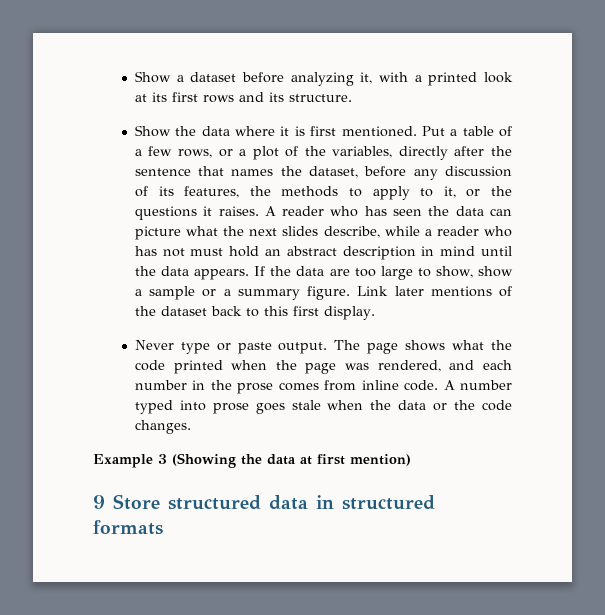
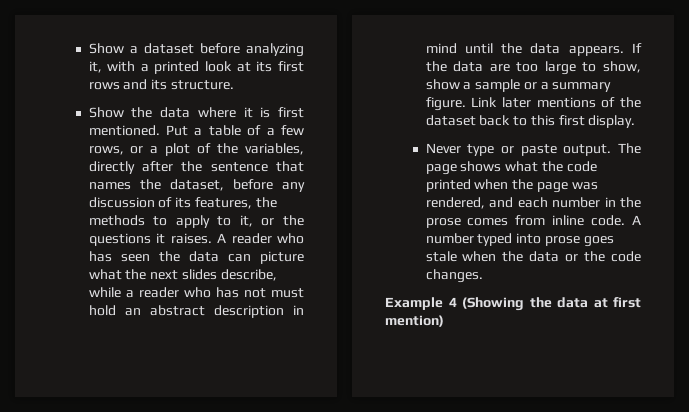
[158,454,167,464] 3 -> [448,297,457,307] 4
[93,494,435,510] [93,520,163,535] // 9 Store structured data in structured formats -> (444, 321) none

